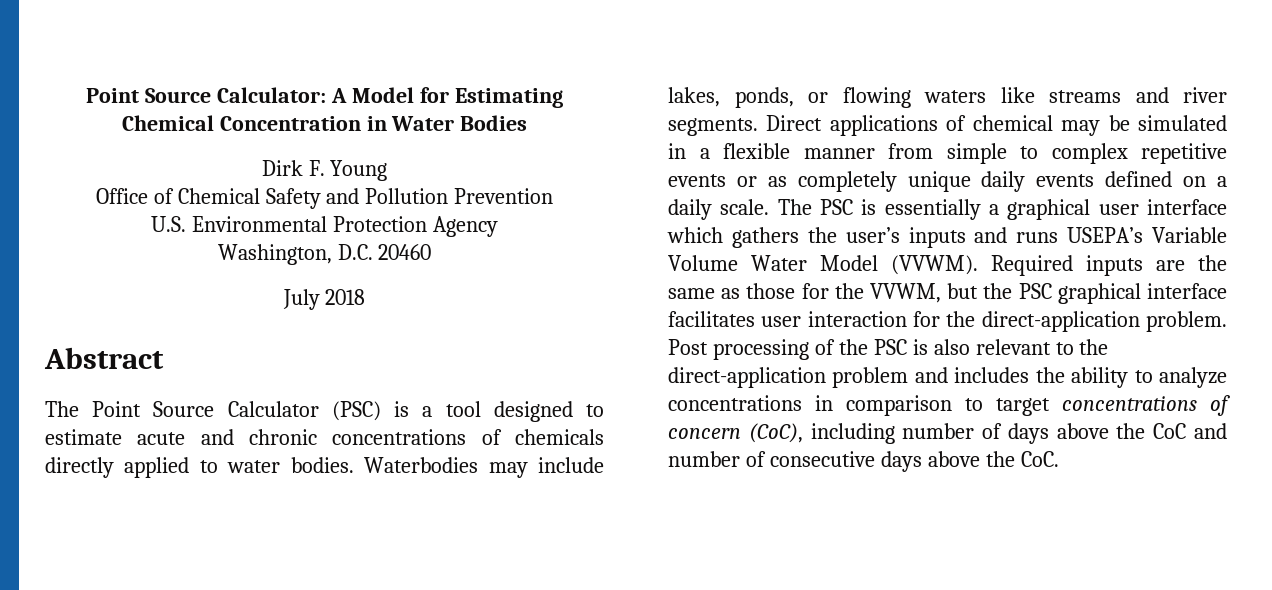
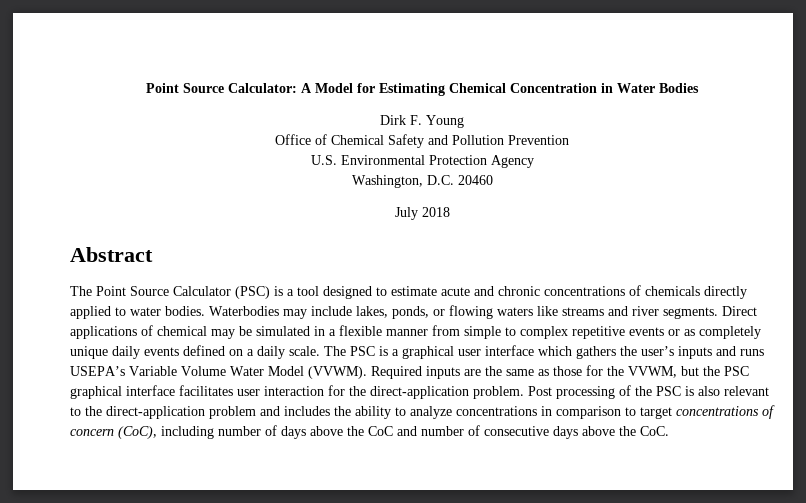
[884,199,981,220] essentially -> (388, 351) none

